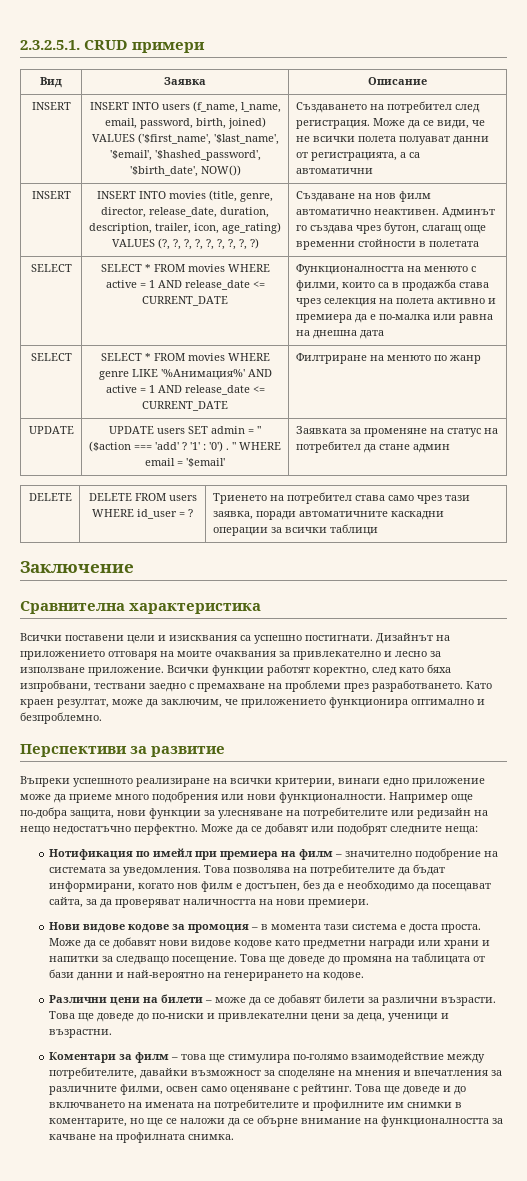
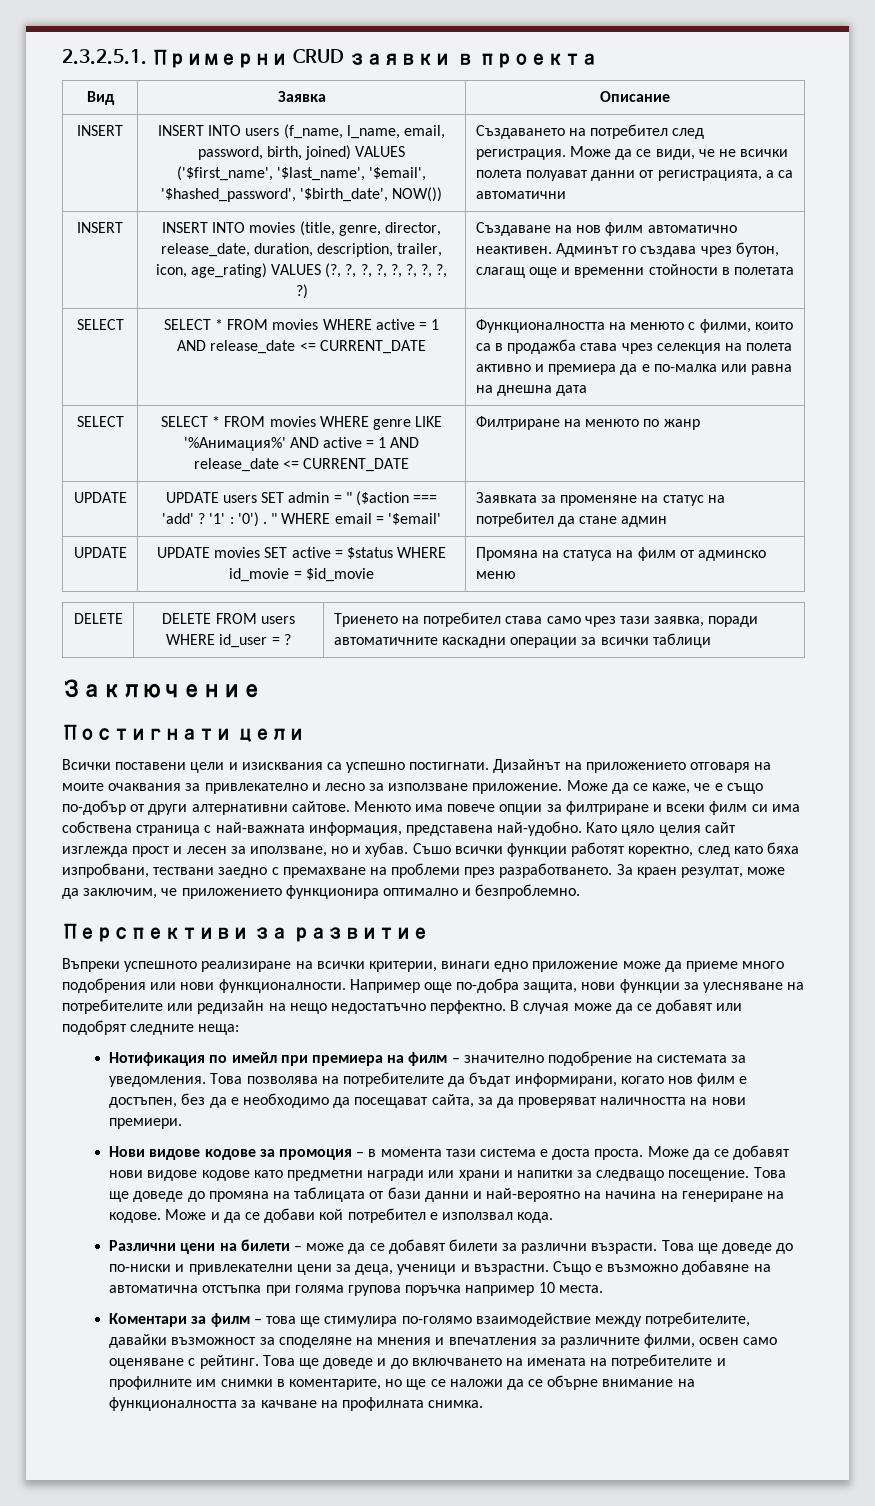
[84,40,206,53] CRUD примери -> [152,49,598,68] Примерни CRUD заявки в проекта
(486, 229) none -> [561,267,571,275] и
(450, 448) none -> [73,547,127,558] [156,547,447,559] [229,568,374,582] [475,547,766,561] [475,571,516,579] // UPDATE | UPDATE movies SET active = $status WHERE id_movie = $id_movie | Промяна на статуса на филм от админско меню
[20,601,262,614] Сравнителна характеристика -> [62,724,306,742] Постигнати цели
[167,665,209,673] Всички -> [566,780,763,794] [62,800,800,815] [62,821,736,836] [62,842,503,857] Може да се каже, че е също по-добър от други алтернативни сайтове. Менюто има повече опции за филтриране и всеки филм си има собствена страница с най-важната информация, представена най-удобно. Като цяло целия сайт изглежда прост и лесен за иползване, но и хубав. Съшо всички
[466,681,492,689] Като -> [616,864,633,875] За
[201,824,233,832] Може -> [510,1000,612,1014] В случая може
[224,972,304,981] генерирането -> [605,1191,763,1202] начина на генериране
(365, 976) none -> [165,1208,554,1223] Може и да се добави кой потребител е използвал кода.
(113, 1033) none -> [552,1260,771,1275] [109,1282,603,1296] Също е възможно добавяне на автоматична отстъпка при голяма групова поръчка например 10 места.

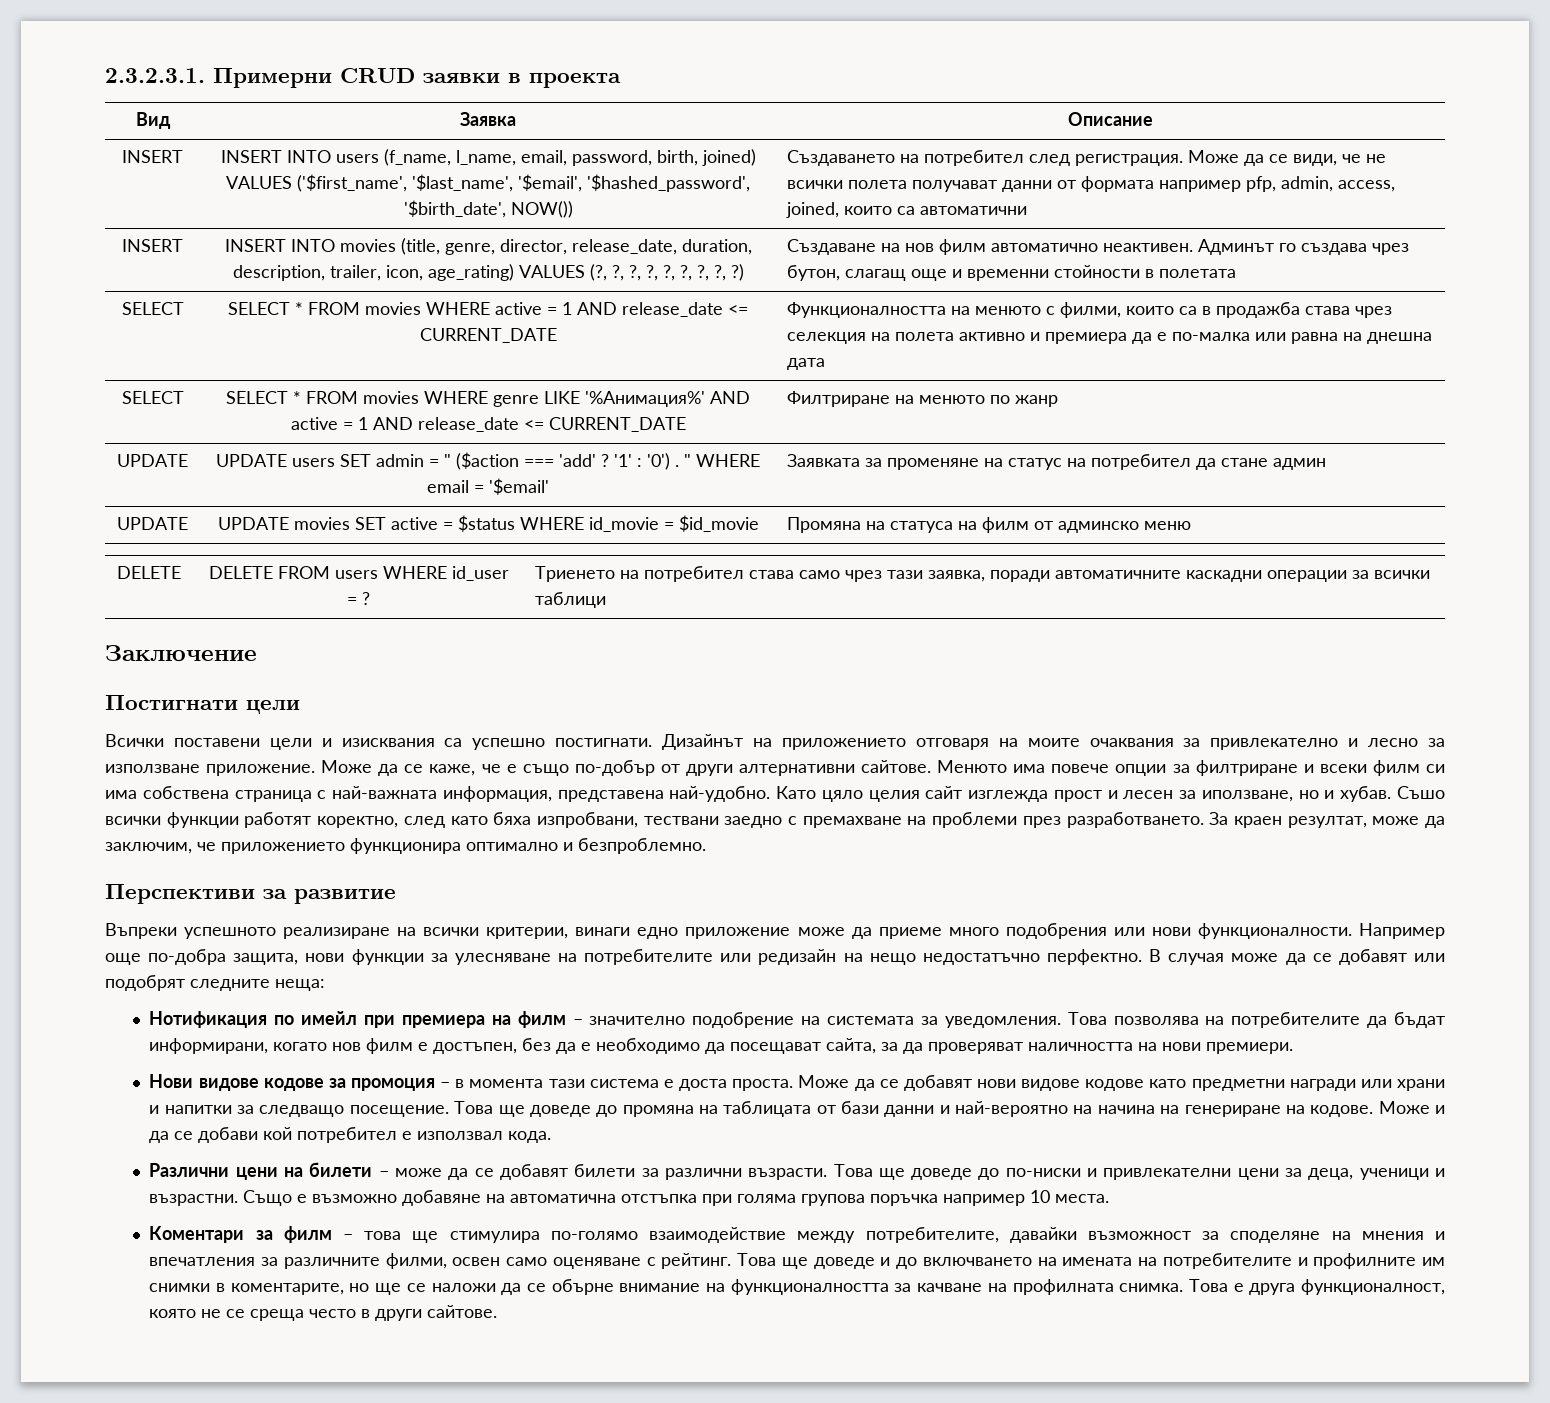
[62,49,147,65] 2.3.2.5.1. -> [105,68,205,83] 2.3.2.3.1.
[526,170,589,181] полуават -> [912,180,998,192] получават
[657,170,774,181] регистрацията, а -> [1081,176,1396,192] [786,202,893,218] формата например pfp, admin, access, joined, които
(484, 1404) none -> [1188,1279,1445,1295] [149,1305,498,1321] Това е друга функционалност, която не се среща често в други сайтове.

